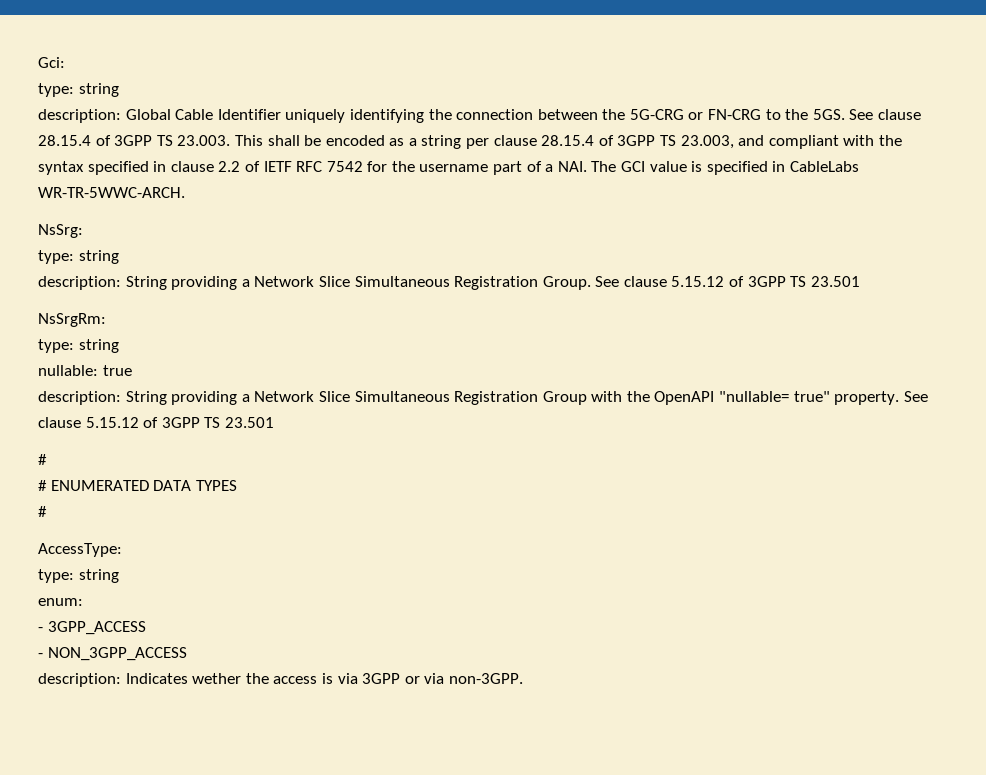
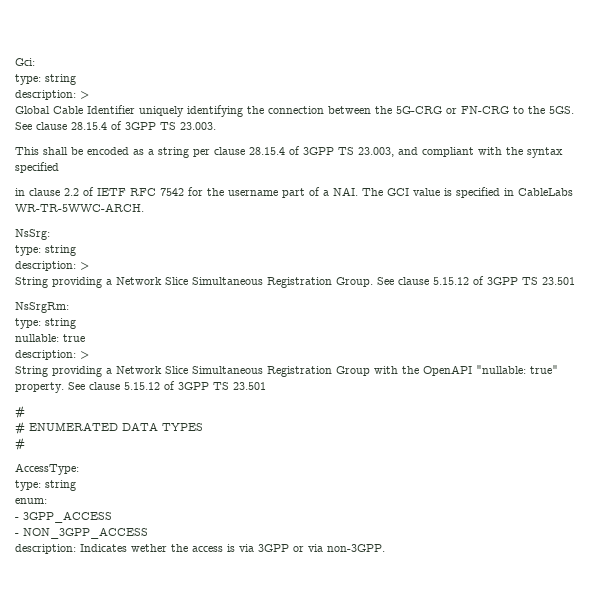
(121, 116) none -> [80,91,89,99] > //
(231, 140) none -> (216, 126) //
(149, 168) none -> (59, 167) //
(121, 283) none -> [80,262,89,270] > //
(121, 398) none -> [80,351,89,359] > //
[719,391,790,402] "nullable= -> [476,365,526,374] "nullable:

